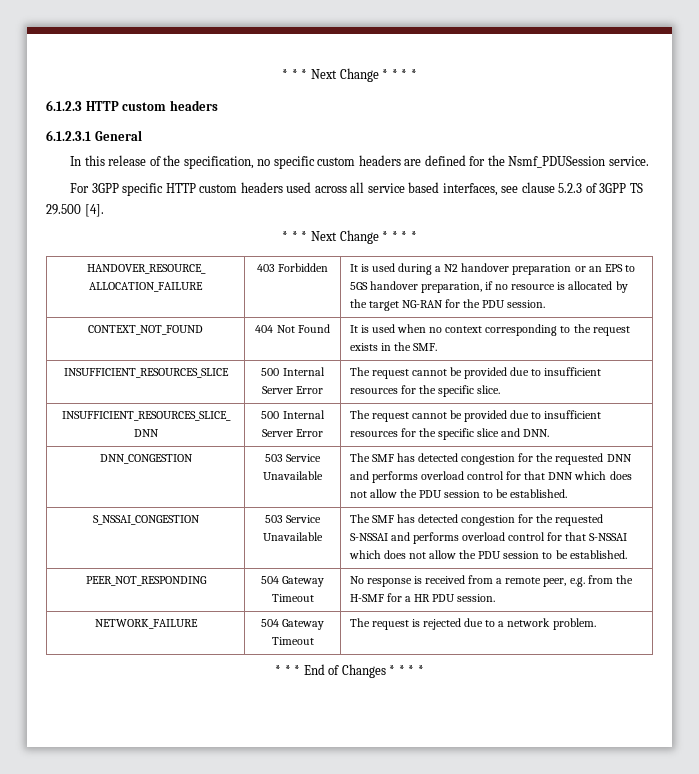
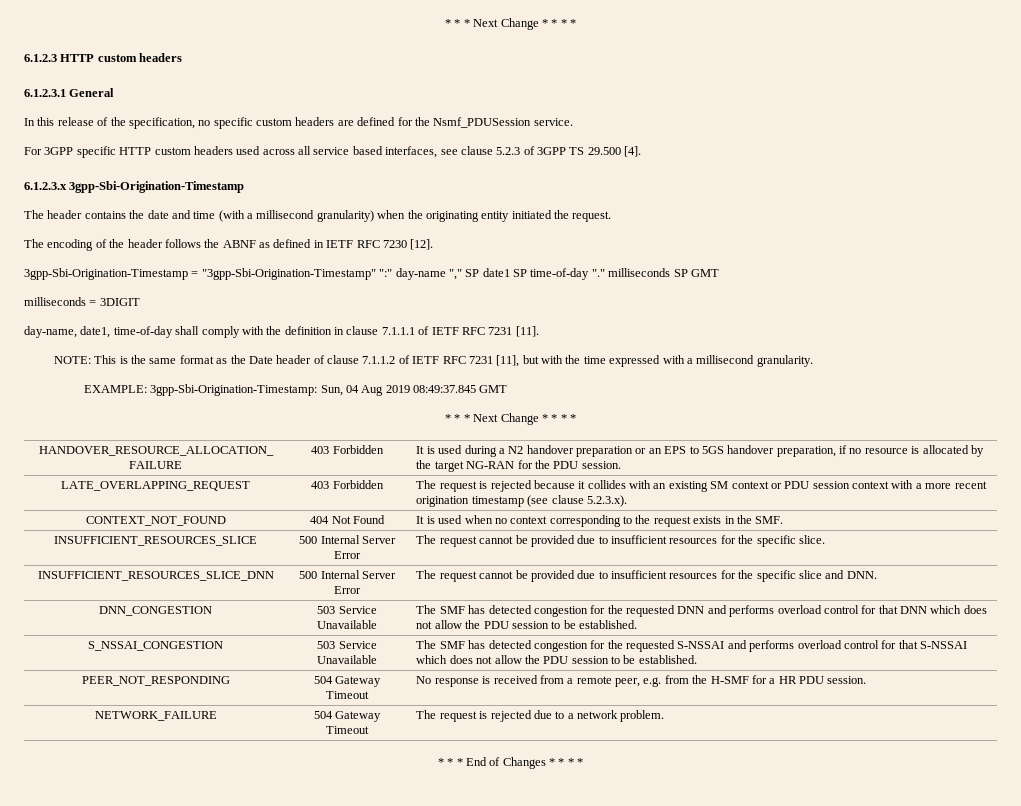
(104, 210) none -> [24,181,245,193] [24,210,612,222] [24,239,434,251] [24,268,719,280] [24,297,140,306] [24,326,539,338] [53,355,813,367] [83,384,508,396] // 6.1.2.3.x 3gpp-Sbi-Origination-Timestamp // The header contains the date and time (with a millisecond granularity) when the originating entity initiated the request. // The encoding of the header follows the ABNF as defined in IETF RFC 7230 [12]. // 3gpp-Sbi-Origination-Timestamp = "3gpp-Sbi-Origination-Timestamp" ":" day-name "," SP date1 SP time-of-day "." milliseconds SP GMT // milliseconds = 3DIGIT // day-name, date1, time-of-day shall comply with the definition in clause 7.1.1.1 of IETF RFC 7231 [11]. // NOTE: This is the same format as the Date header of clause 7.1.1.2 of IETF RFC 7231 [11], but with the time expressed with a millisecond granularity. // EXAMPLE: 3gpp-Sbi-Origination-Timestamp: Sun, 04 Aug 2019 08:49:37.845 GMT
(546, 304) none -> [61,481,250,491] [311,480,384,489] [416,480,987,492] [416,495,627,507] // LATE_OVERLAPPING_REQUEST | 403 Forbidden | The request is rejected because it collides with an existing SM context or PDU session context with a more recent origination timestamp (see clause 5.2.3.x).

